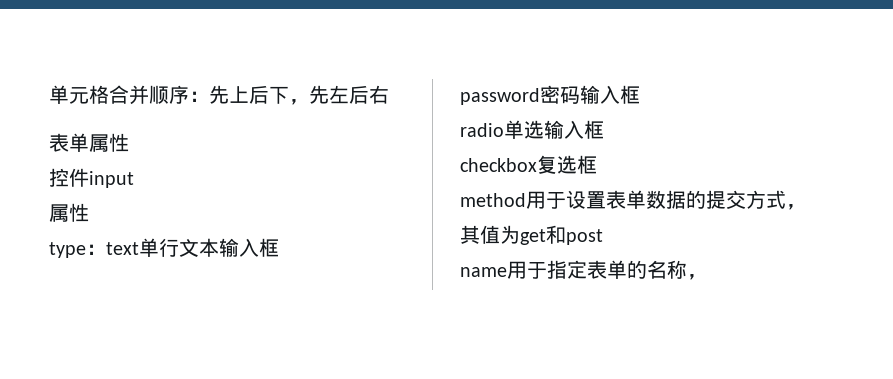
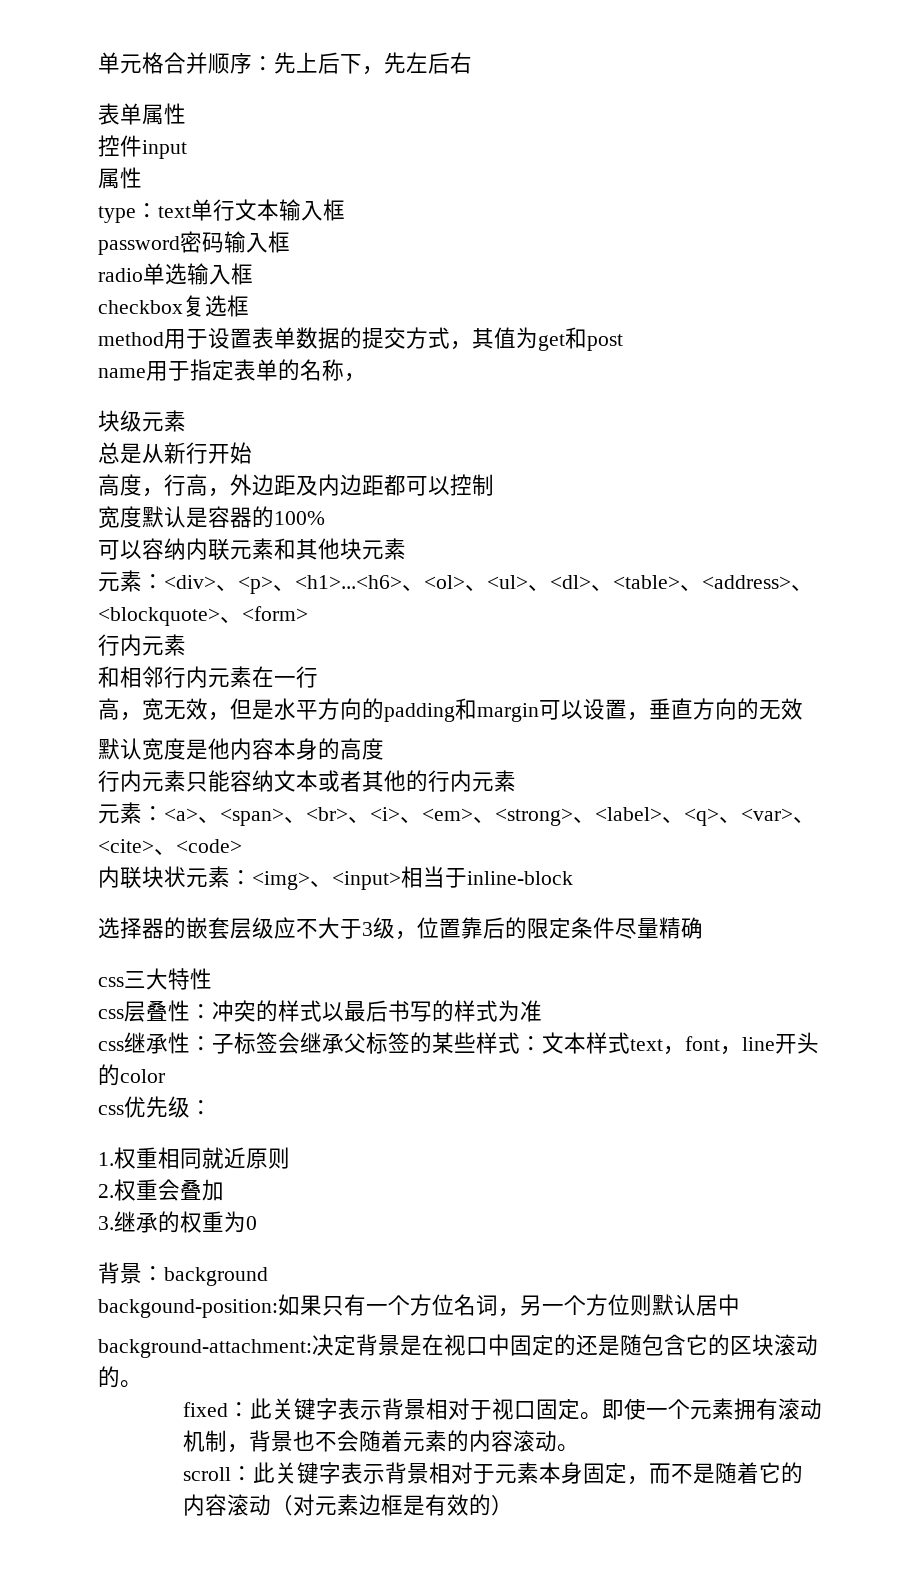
(707, 277) none -> [98,410,186,432] [98,442,252,464] [98,474,494,497] [98,506,325,528] [98,538,406,561] [98,570,813,594] [98,606,308,626] [98,634,186,656] [98,666,318,688] [98,698,803,722] [98,738,384,760] [98,770,516,792] [98,802,815,826] [98,839,242,855] [98,866,573,890] [98,917,703,940] [98,968,212,990] [98,1000,542,1022] [98,1032,819,1055] [98,1064,165,1086] [98,1096,212,1118] [98,1147,290,1169] [98,1179,224,1201] [98,1211,257,1233] [98,1262,268,1286] [98,1294,740,1318] [98,1334,818,1358] [98,1366,142,1388] [183,1398,823,1420] [183,1430,580,1453] [183,1462,804,1485] [183,1494,514,1516] // 块级元素 // 总是从新行开始 // 高度，行高，外边距及内边距都可以控制 // 宽度默认是容器的100% // 可以容纳内联元素和其他块元素 // 元素：<div>、<p>、<h1>...<h6>、<ol>、<ul>、<dl>、<table>、<address>、<blockquote>、<form> // 行内元素 // 和相邻行内元素在一行 // 高，宽无效，但是水平方向的padding和margin可以设置，垂直方向的无效 // 默认宽度是他内容本身的高度 // 行内元素只能容纳文本或者其他的行内元素 // 元素：<a>、<span>、<br>、<i>、<em>、<strong>、<label>、<q>、<var>、<cite>、<code> // 内联块状元素：<img>、<input>相当于inline-block // 选择器的嵌套层级应不大于3级，位置靠后的限定条件尽量精确 // css三大特性 // css层叠性：冲突的样式以最后书写的样式为准 // css继承性：子标签会继承父标签的某些样式：文本样式text，font，line开头的color // css优先级： // 1.权重相同就近原则 // 2.权重会叠加 // 3.继承的权重为0 // 背景：background // backgound-position:如果只有一个方位名词，另一个方位则默认居中 // background-attachment:决定背景是在视口中固定的还是随包含它的区块滚动的。 // fixed：此关键字表示背景相对于视口固定。即使一个元素拥有滚动机制，背景也不会随着元素的内容滚动。 // scroll：此关键字表示背景相对于元素本身固定，而不是随着它的内容滚动（对元素边框是有效的）

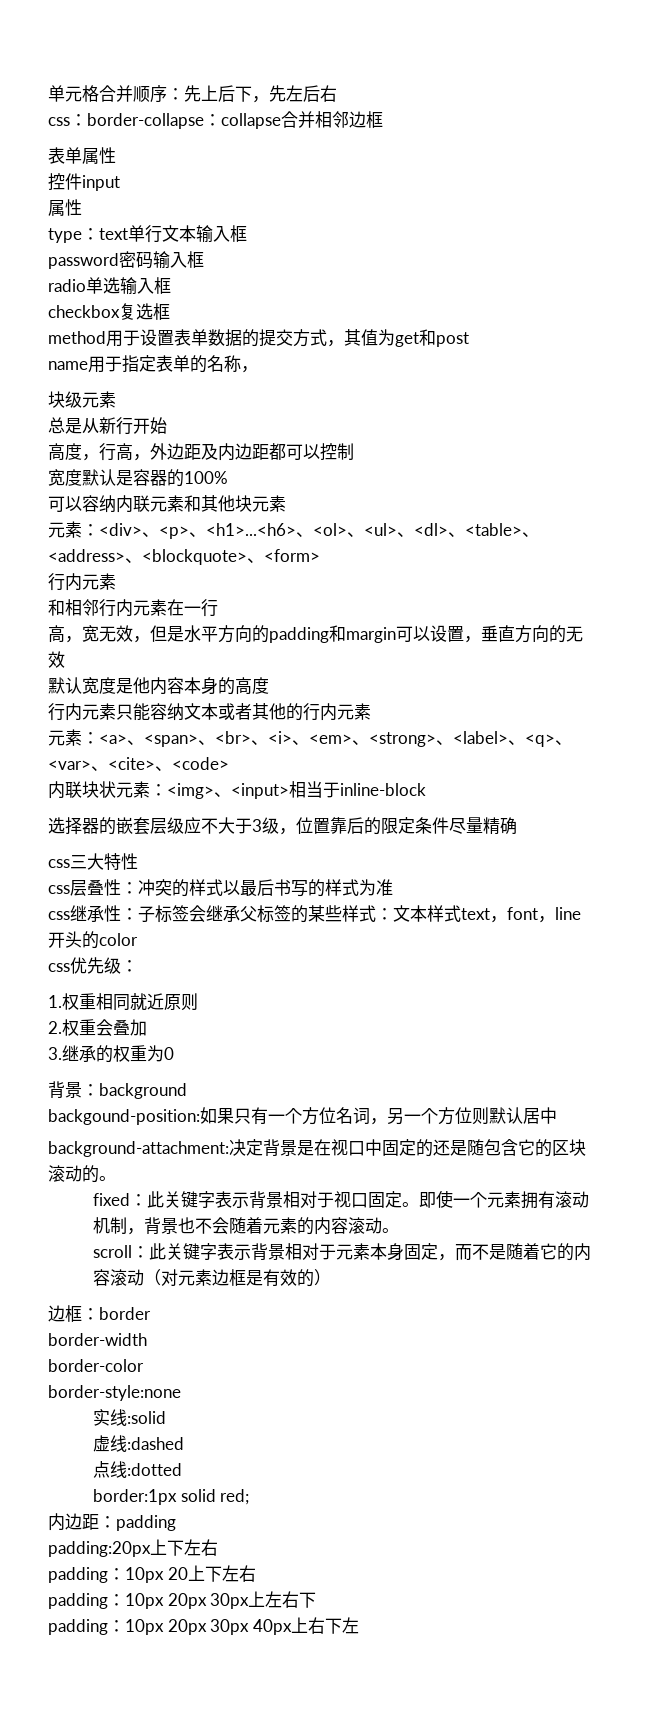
(472, 63) none -> [48,111,383,129] // css：border-collapse：collapse合并相邻边框
(514, 1505) none -> [48,1305,151,1322] [48,1333,147,1346] [48,1359,144,1372] [48,1385,181,1401] [93,1409,167,1426] [93,1435,185,1452] [93,1461,183,1478] [93,1489,250,1505] [48,1513,176,1531] [48,1539,218,1557] [48,1565,256,1583] [48,1591,317,1609] [48,1617,359,1635] // 边框：border // border-width // border-color // border-style:none // 实线:solid // 虚线:dashed // 点线:dotted // border:1px solid red; // 内边距：padding // padding:20px上下左右 // padding：10px 20上下左右 // padding：10px 20px 30px上左右下 // padding：10px 20px 30px 40px上右下左

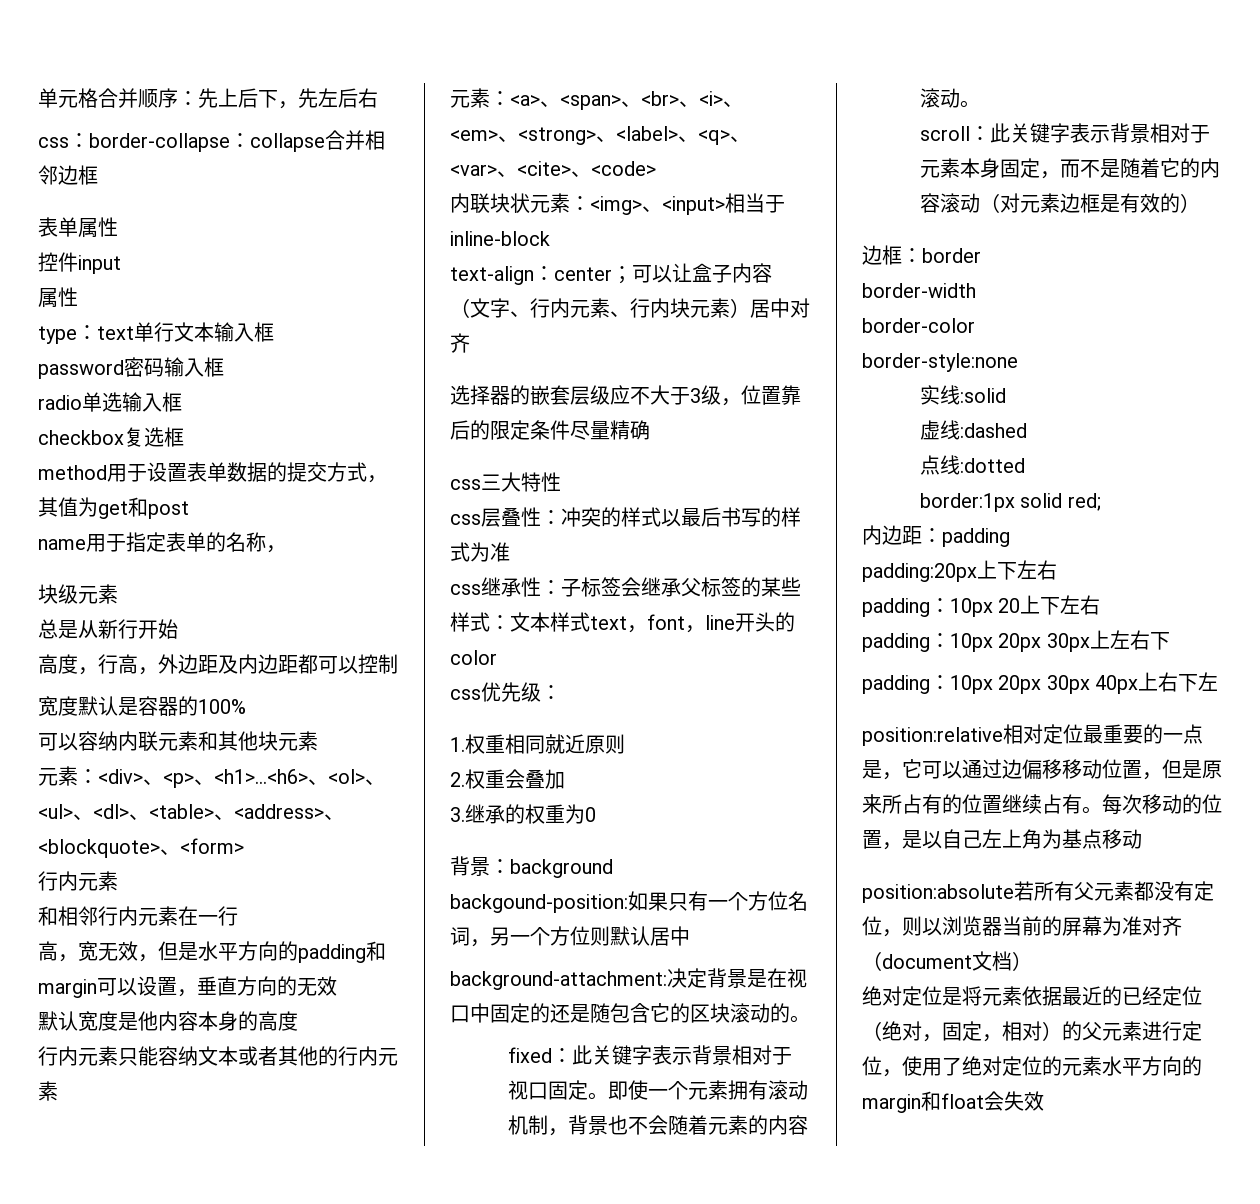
(426, 789) none -> [450,263,772,285] [450,298,810,318] [450,333,470,353] // text-align：center；可以让盒子内容（文字、行内元素、行内块元素）居中对齐
(359, 1625) none -> [862,724,1203,746] [862,759,1222,780] [862,794,1222,815] [862,829,1142,850] [862,881,1214,903] [862,916,1182,937] [862,951,1032,971] [862,986,1202,1006] [862,1021,1202,1042] [862,1056,1202,1077] [862,1091,1044,1113] // position:relative相对定位最重要的一点是，它可以通过边偏移移动位置，但是原来所占有的位置继续占有。每次移动的位置，是以自己左上角为基点移动 // position:absolute若所有父元素都没有定位，则以浏览器当前的屏幕为准对齐（document文档） // 绝对定位是将元素依据最近的已经定位（绝对，固定，相对）的父元素进行定位，使用了绝对定位的元素水平方向的margin和float会失效

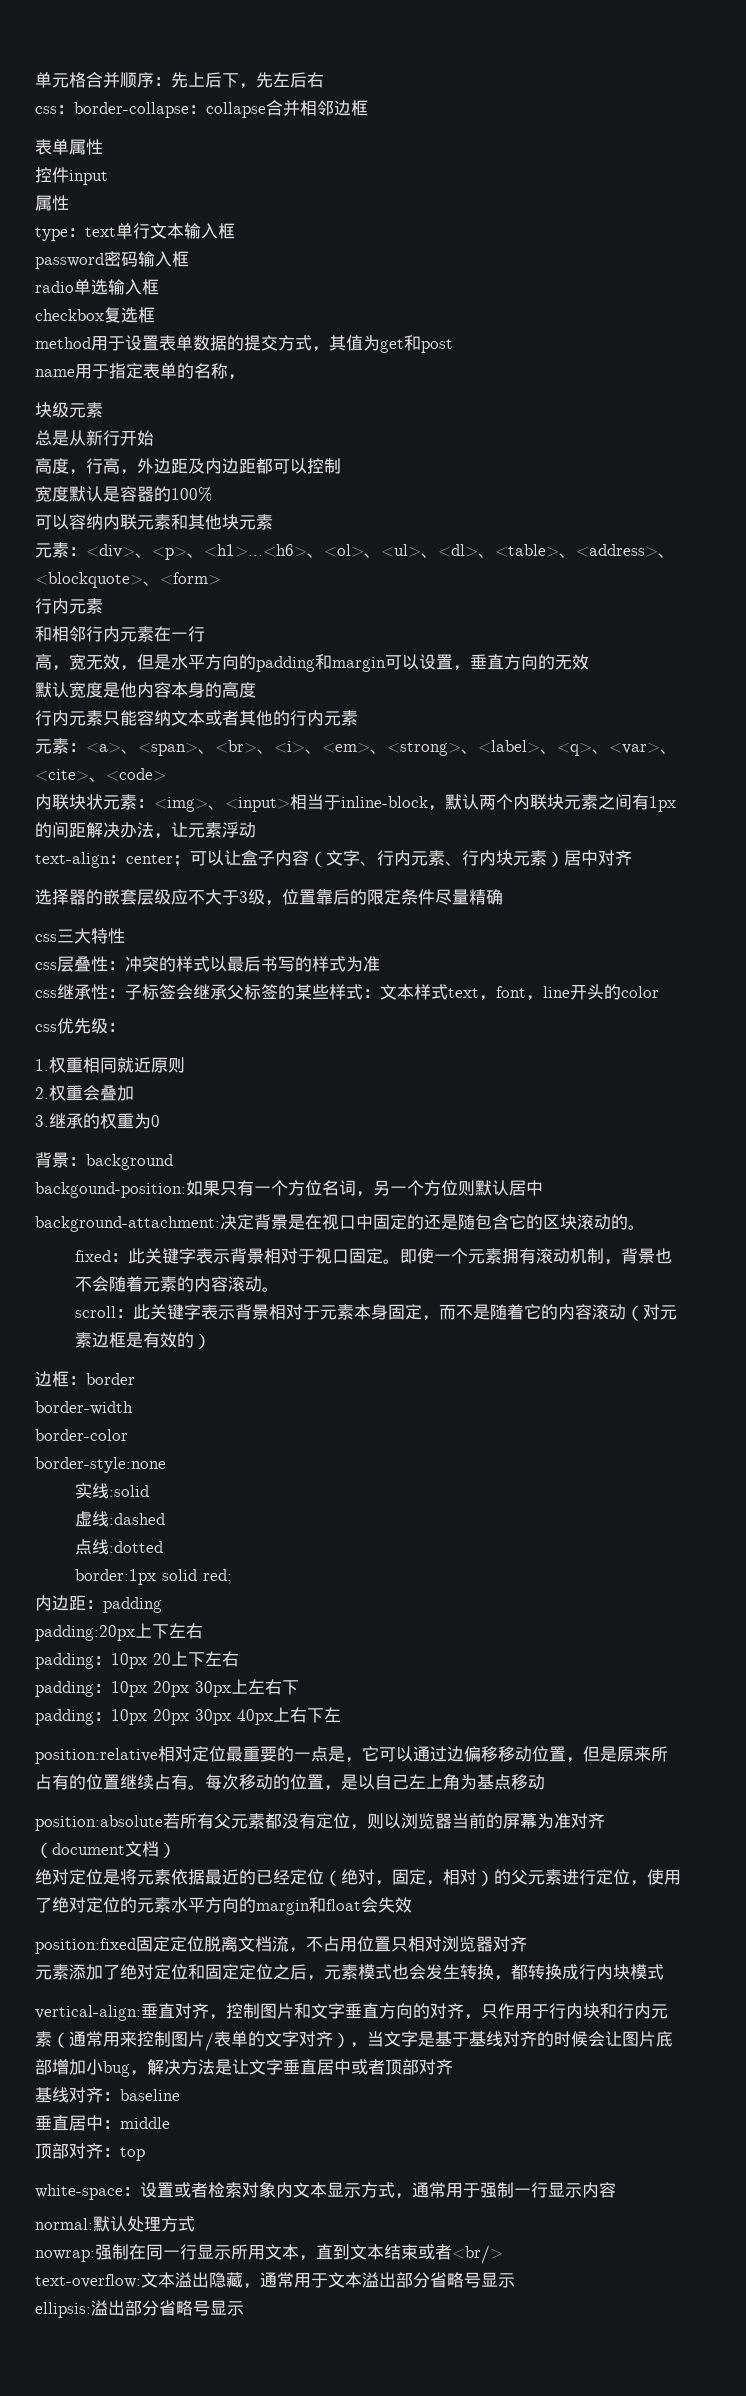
(550, 238) none -> [428,794,676,812] [35,822,256,839] ，默认两个内联块元素之间有1px的间距解决办法，让元素浮动
(1044, 1101) none -> [35,1936,527,1954] [35,1964,664,1981] [35,2003,668,2021] [35,2031,673,2051] [35,2059,453,2077] [35,2087,180,2103] [35,2115,170,2131] [35,2143,145,2161] [35,2181,616,2200] [35,2216,195,2232] [35,2244,503,2264] [35,2272,515,2289] [35,2300,244,2318] // position:fixed固定定位脱离文档流，不占用位置只相对浏览器对齐 // 元素添加了绝对定位和固定定位之后，元素模式也会发生转换，都转换成行内块模式 // vertical-align:垂直对齐，控制图片和文字垂直方向的对齐，只作用于行内块和行内元素（通常用来控制图片/表单的文字对齐），当文字是基于基线对齐的时候会让图片底部增加小bug，解决方法是让文字垂直居中或者顶部对齐 // 基线对齐：baseline // 垂直居中：middle // 顶部对齐：top // white-space：设置或者检索对象内文本显示方式，通常用于强制一行显示内容 // normal:默认处理方式 // nowrap:强制在同一行显示所用文本，直到文本结束或者<br/> // text-overflow:文本溢出隐藏，通常用于文本溢出部分省略号显示 // ellipsis:溢出部分省略号显示

